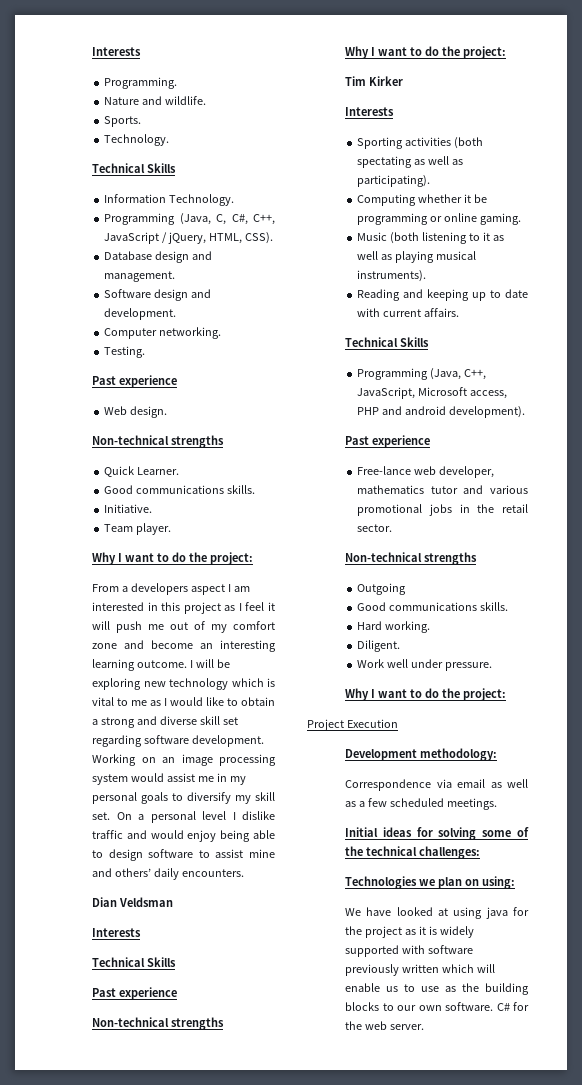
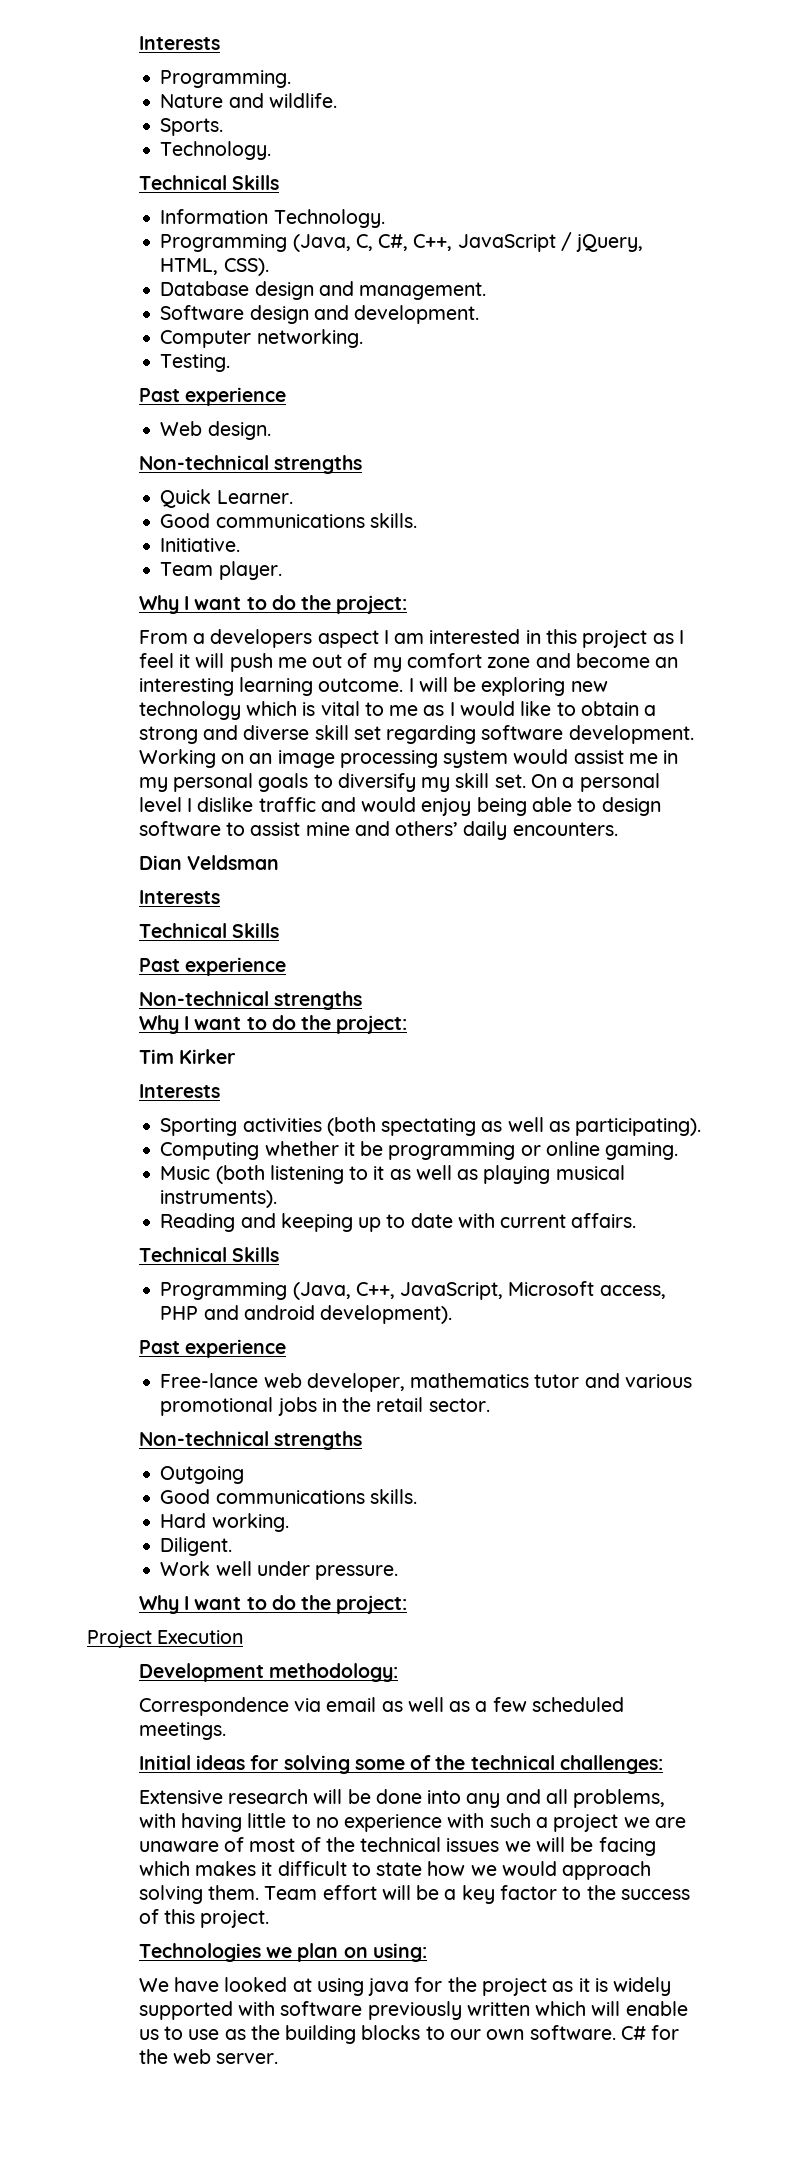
(481, 852) none -> [138,1789,666,1808] [138,1813,686,1832] [138,1837,656,1856] [138,1861,652,1880] [138,1885,690,1904] [138,1909,270,1928] // Extensive research will be done into any and all problems, with having little to no experience with such a project we are unaware of most of the technical issues we will be facing which makes it difficult to state how we would approach solving them. Team effort will be a key factor to the success of this project.

